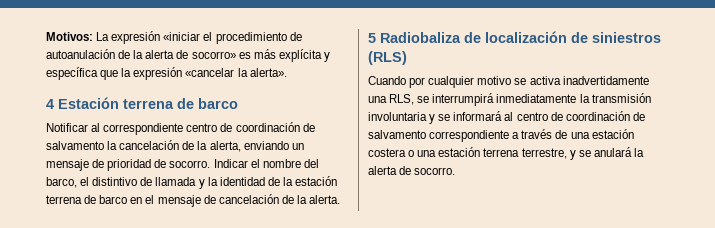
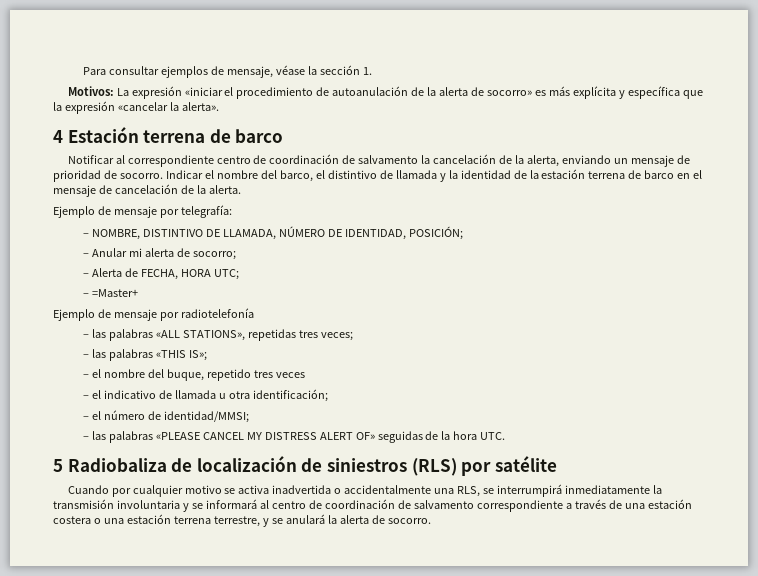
(46, 36) none -> [82,65,372,78] Para consultar ejemplos de mensaje, véase la sección 1. //
(341, 199) none -> [53,205,232,218] [82,226,463,240] [82,248,236,260] [82,268,239,280] [82,289,138,297] [53,308,254,321] [82,329,353,341] [82,349,207,361] [82,369,305,381] [82,389,328,402] [82,410,249,423] [82,431,506,443] // Ejemplo de mensaje por telegrafía: // – NOMBRE, DISTINTIVO DE LLAMADA, NÚMERO DE IDENTIDAD, POSICIÓN; // – Anular mi alerta de socorro; // – Alerta de FECHA, HORA UTC; // – =Master+ // Ejemplo de mensaje por radiotelefonía // – las palabras «ALL STATIONS», repetidas tres veces; // – las palabras «THIS IS»; // – el nombre del buque, repetido tres veces // – el indicativo de llamada u otra identificación; // – el número de identidad/MMSI; // – las palabras «PLEASE CANCEL MY DISTRESS ALERT OF» seguidas de la hora UTC.
(407, 58) none -> [461,456,557,476] por satélite
[562,76,649,85] inadvertidamente -> [272,485,432,494] inadvertida o accidentalmente

